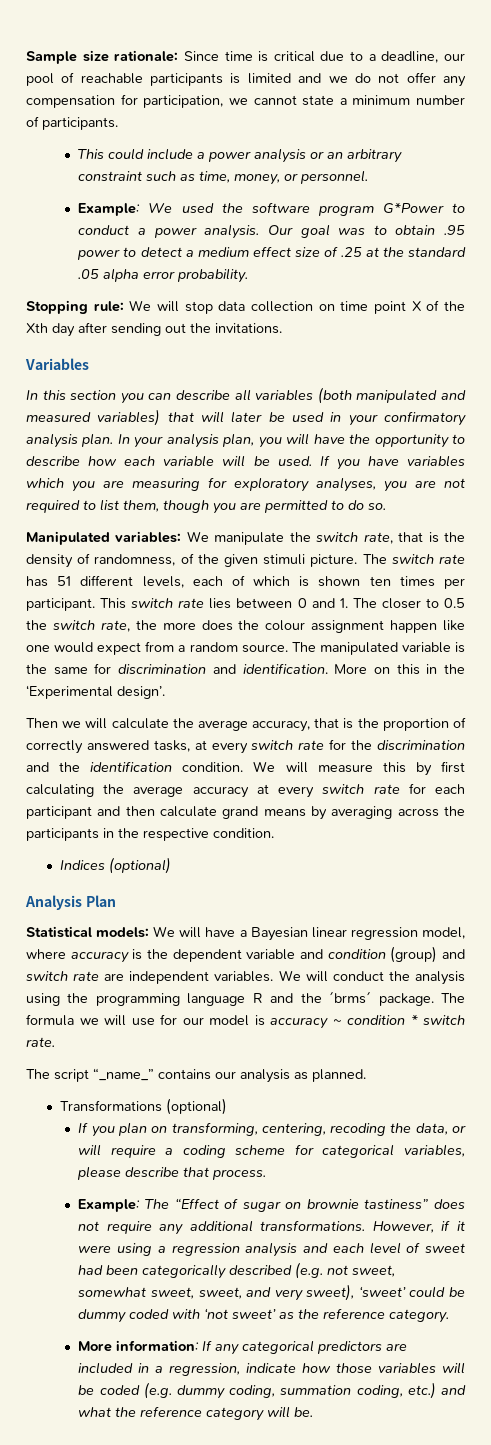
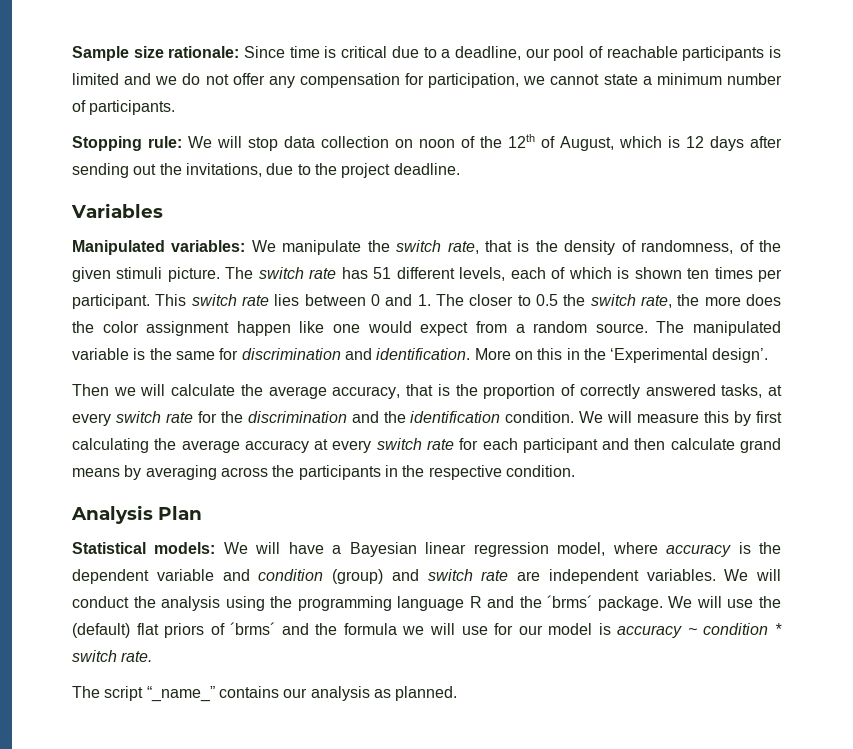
[78,148,403,163] [78,170,369,185] [78,202,466,216] [78,224,466,239] [77,246,466,260] [78,268,249,283] // This could include a power analysis or an arbitrary constraint such as time, money, or personnel. // Example: We used the software program G*Power to conduct a power analysis. Our goal was to obtain .95 power to detect a medium effect size of .25 at the standard .05 alpha error probability. -> (176, 107) none
[340,300,466,314] [26,322,282,337] [25,358,89,370] [26,387,466,404] [26,409,466,426] [26,433,465,448] [26,455,466,470] [26,477,465,492] [26,499,386,514] time point X of the Xth day after sending out the invitations. // Variables // In this section you can describe all variables (both manipulated and measured variables) that will later be used in your confirmatory analysis plan. In your analysis plan, you will have the opportunity to describe how each variable will be used. If you have variables which you are measuring for exploratory analyses, you are not required to list them, though you are permitted to do so. -> [419,134,782,151] [72,163,460,178] [71,203,163,218] noon of the 12th of August, which is 12 days after sending out the invitations, due to the project deadline. // Variables
[265,620,306,631] colour -> [102,321,139,333] color
[60,857,172,874] // Indices (optional) -> (575, 471) none
[441,993,466,1003] The -> [668,596,781,608] [72,622,338,638] We will use the (default) flat priors of ´brms´ and the
[60,1098,228,1115] [78,1122,466,1137] [78,1144,465,1158] [77,1166,267,1180] [78,1198,466,1212] [78,1220,465,1235] [78,1242,465,1257] [78,1262,396,1279] [78,1284,466,1301] [78,1308,450,1323] [78,1340,408,1355] [78,1362,466,1376] [78,1382,467,1399] [78,1406,314,1421] // Transformations (optional) // If you plan on transforming, centering, recoding the data, or will require a coding scheme for categorical variables, please describe that process. // Example: The “Effect of sugar on brownie tastiness” does not require any additional transformations. However, if it were using a regression analysis and each level of sweet had been categorically described (e.g. not sweet, somewhat sweet, sweet, and very sweet), ‘sweet’ could be dummy coded with ‘not sweet’ as the reference category. // More information: If any categorical predictors are included in a regression, indicate how those variables will be coded (e.g. dummy coding, summation coding, etc.) and what the reference category will be. -> (458, 693) none

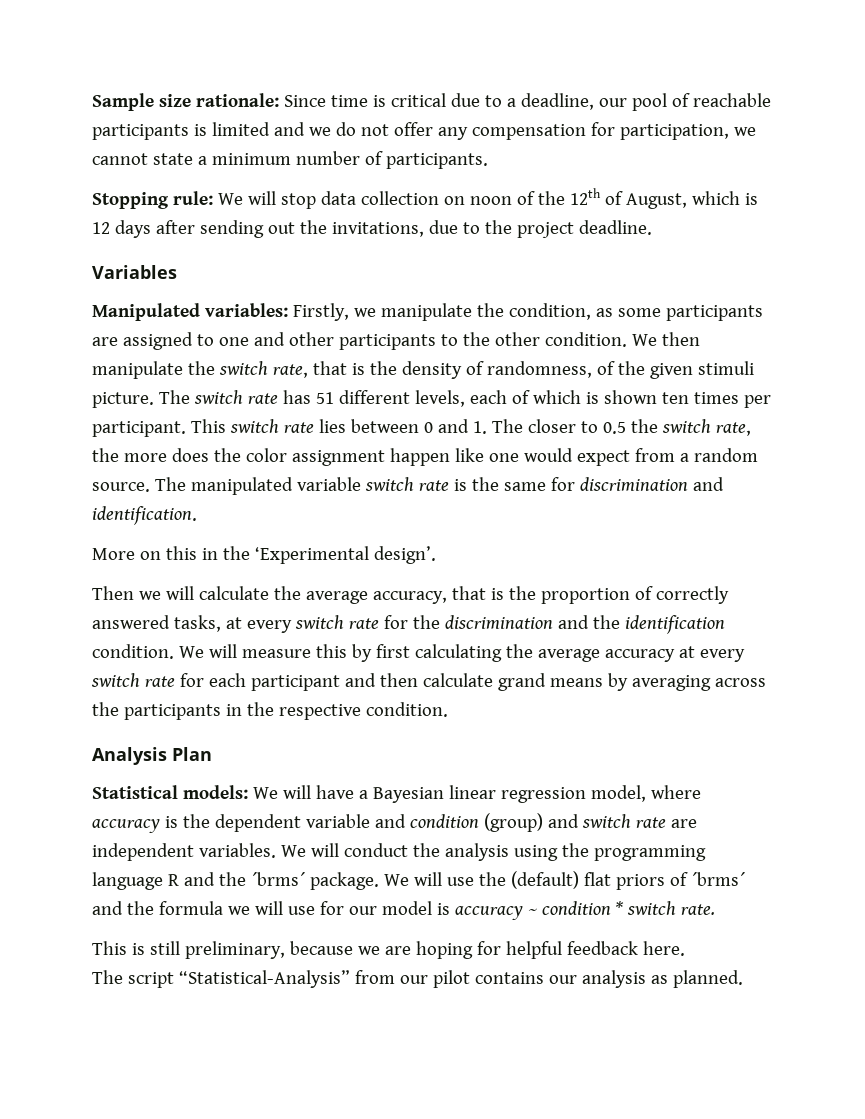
[251,240,276,252] We -> [292,303,763,321] [92,332,700,350] Firstly, we manipulate the condition, as some participants are assigned to one and other participants to the other condition. We then
(129, 354) none -> [364,477,449,491] switch rate
(471, 354) none -> (197, 515) //
[72,686,215,702] The script “_name_” -> [92,941,685,959] [92,970,470,988] This is still preliminary, because we are hoping for helpful feedback here. // The script “Statistical-Analysis” from our pilot

